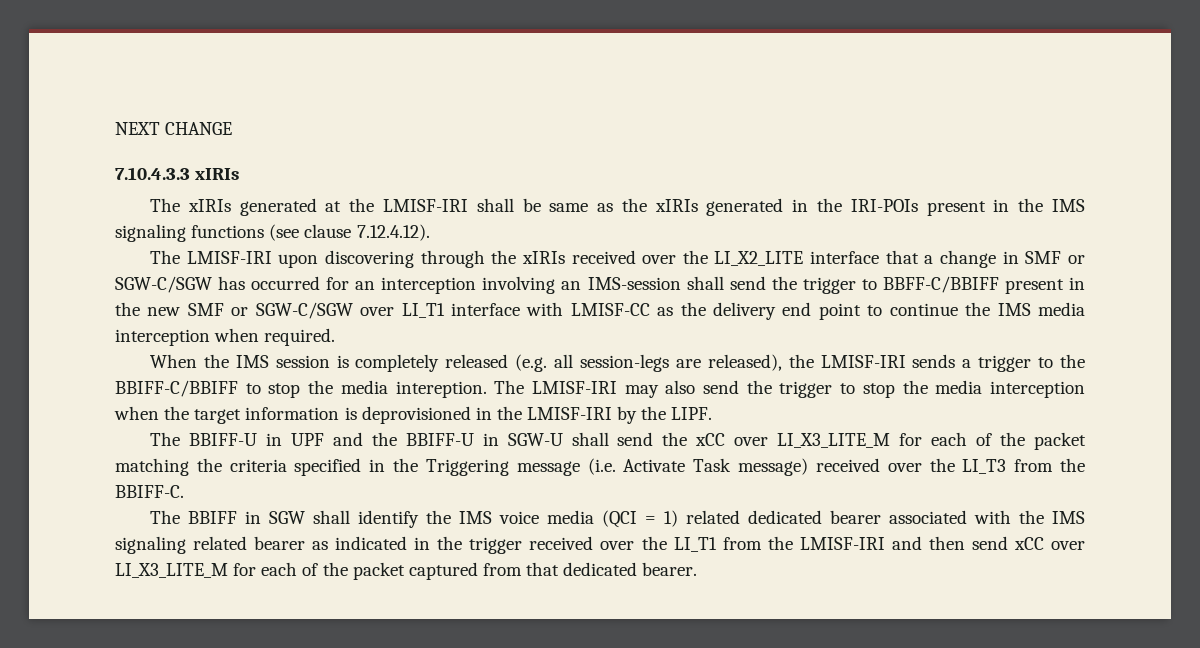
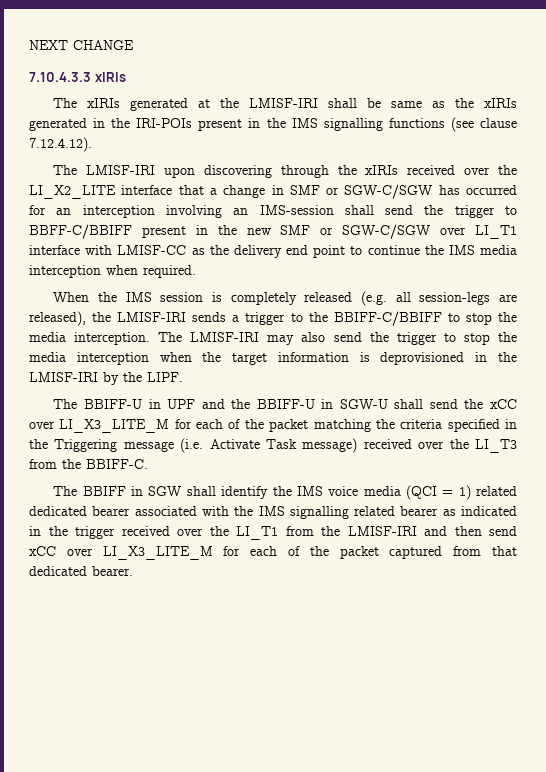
[115,224,186,242] signaling -> [323,118,383,131] signalling
[395,381,487,398] intereption. -> [74,332,151,345] interception.
[115,536,186,554] signaling -> [289,506,349,519] signalling

